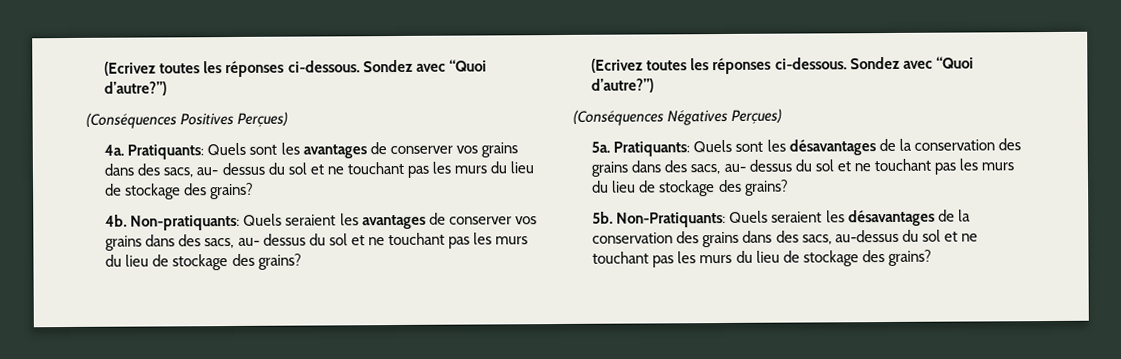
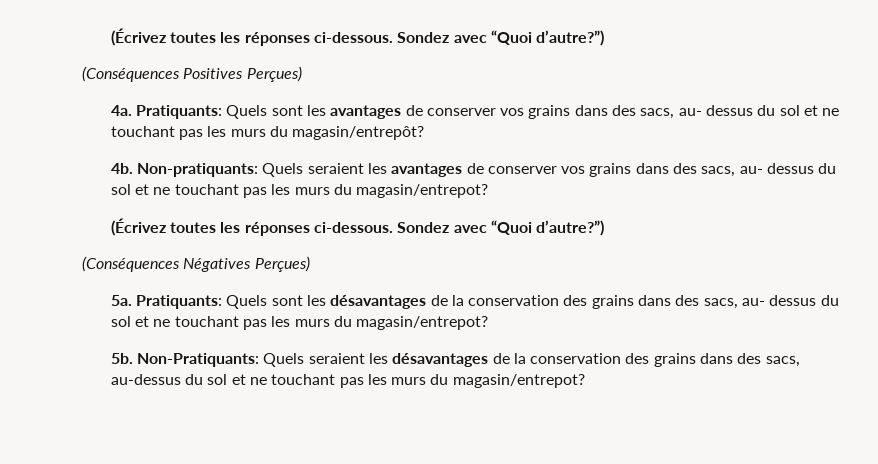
[104,61,157,76] (Ecrivez -> [110,28,166,46] (Écrivez
[510,161,535,174] [105,182,255,200] lieu de stockage des grains? -> [292,126,425,140] magasin/entrepôt?
[125,253,302,271] [591,58,644,73] lieu de stockage des grains? // (Ecrivez -> [356,184,489,198] [110,218,166,236] magasin/entrepot? // (Écrivez
[612,179,789,197] lieu de stockage des grains? -> [356,316,489,330] magasin/entrepot?
[755,249,932,267] lieu de stockage des grains? -> [452,374,585,388] magasin/entrepot?

